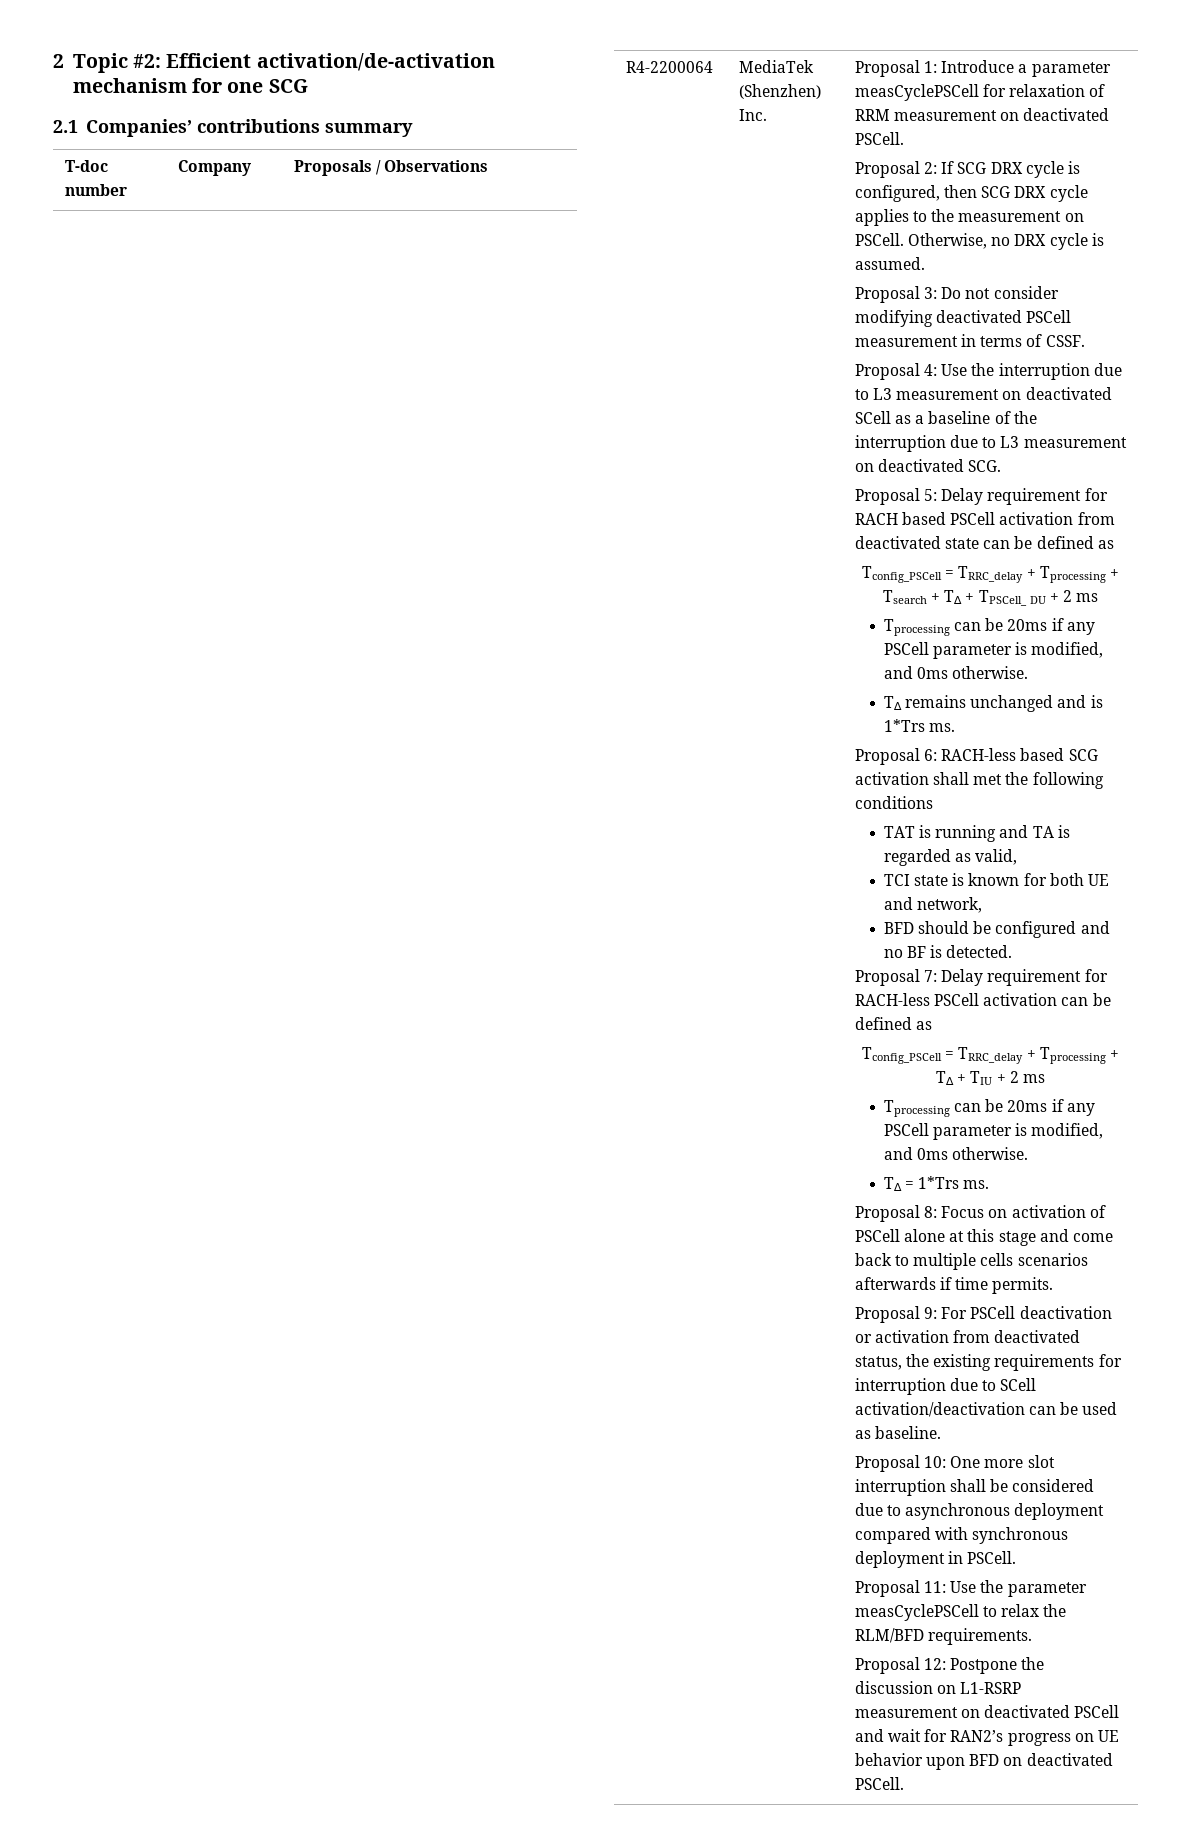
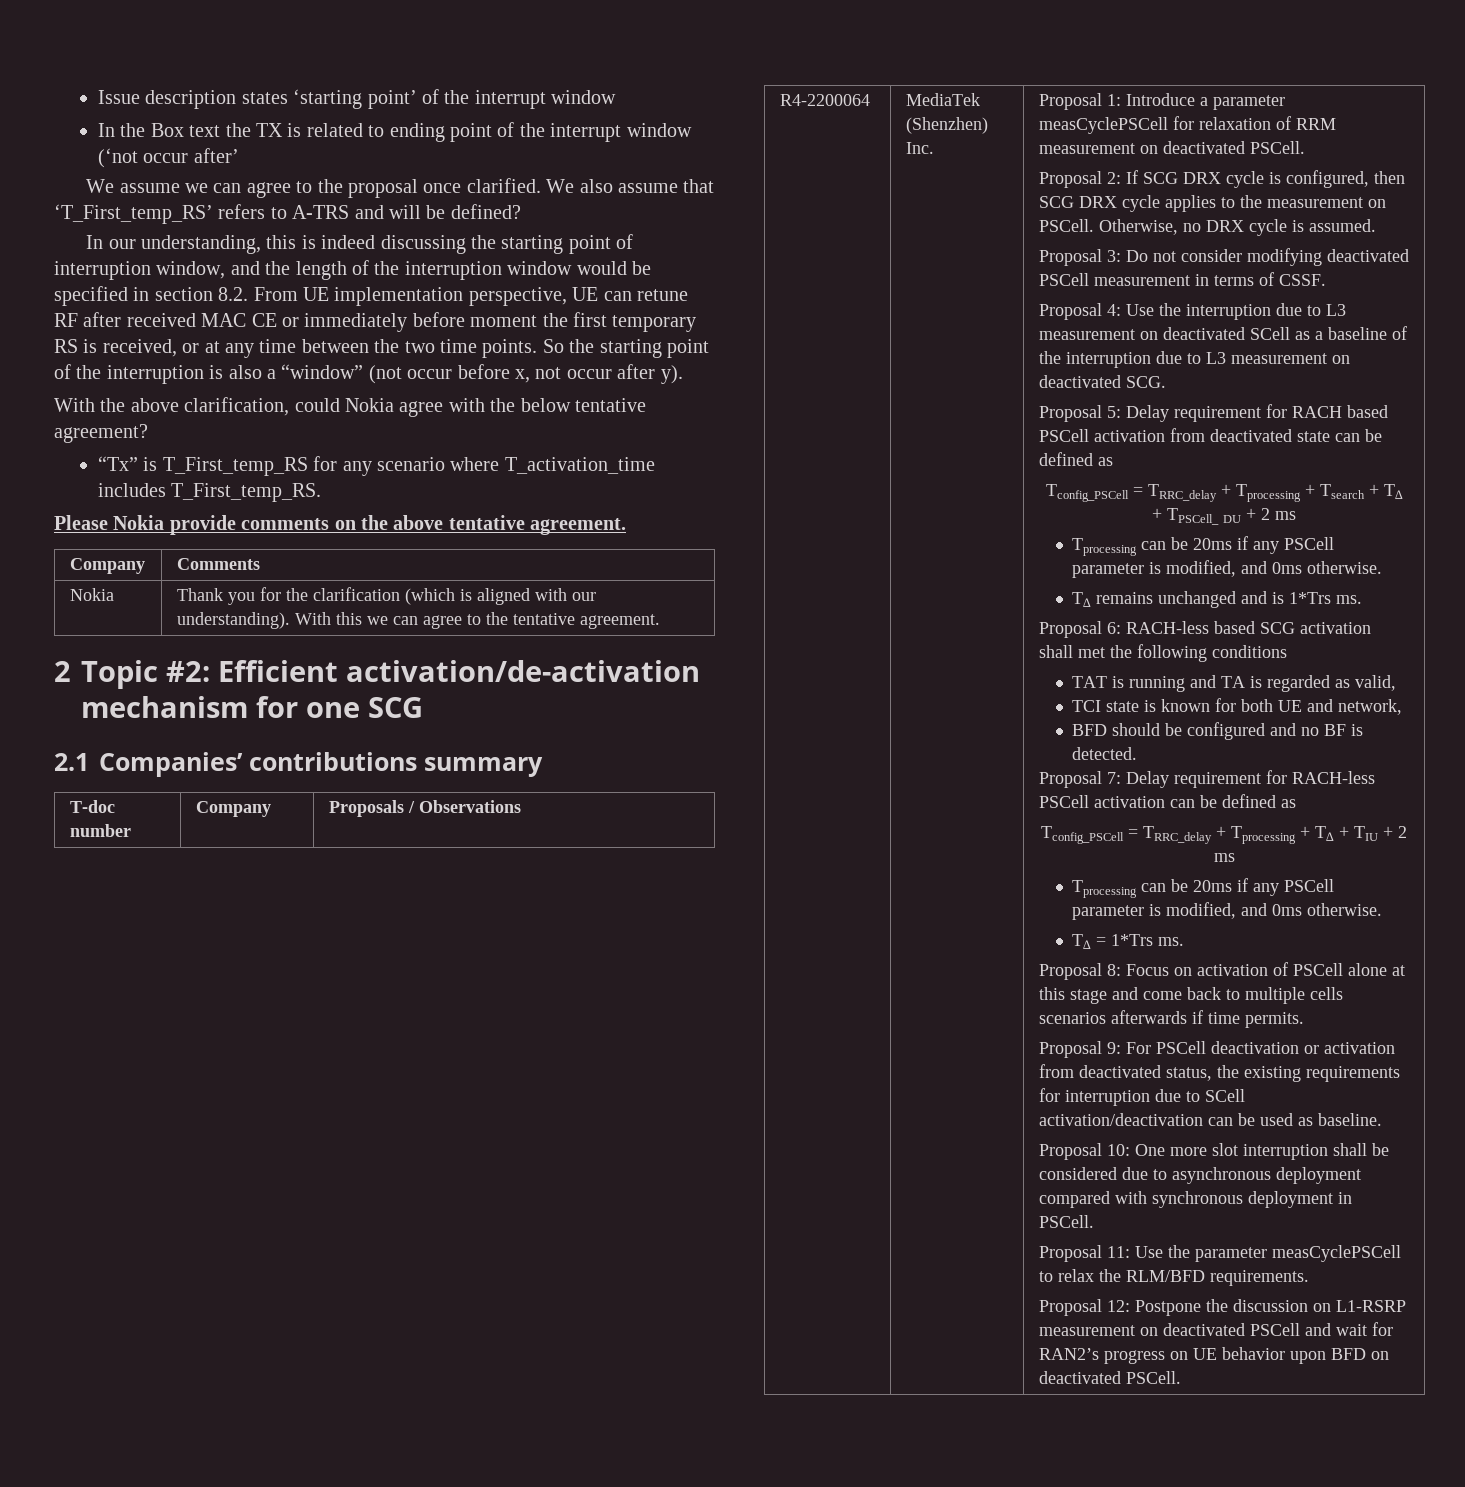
(53, 61) none -> [98,89,617,109] [98,122,692,142] [98,148,239,168] [86,178,715,198] [54,204,521,224] [86,234,634,254] [54,260,651,280] [54,286,688,306] [54,312,697,332] [54,339,709,358] [54,364,683,384] [54,397,646,417] [54,424,148,443] [98,456,655,476] [98,483,322,502] [54,515,627,535] [69,558,145,574] [176,558,260,570] [69,588,114,601] [176,587,596,605] [176,612,660,629] Issue description states ‘starting point’ of the interrupt window // In the Box text the TX is related to ending point of the interrupt window (‘not occur after’ // We assume we can agree to the proposal once clarified. We also assume that ‘T_First_temp_RS’ refers to A-TRS and will be defined? // In our understanding, this is indeed discussing the starting point of interruption window, and the length of the interruption window would be specified in section 8.2. From UE implementation perspective, UE can retune RF after received MAC CE or immediately before moment the first temporary RS is received, or at any time between the two time points. So the starting point of the interruption is also a “window” (not occur before x, not occur after y). // With the above clarification, could Nokia agree with the below tentative agreement? // “Tx” is T_First_temp_RS for any scenario where T_activation_time includes T_First_temp_RS. // Please Nokia provide comments on the above tentative agreement. // Company | Comments // Nokia | Thank you for the clarification (which is aligned with our understanding). With this we can agree to the tentative agreement. //

